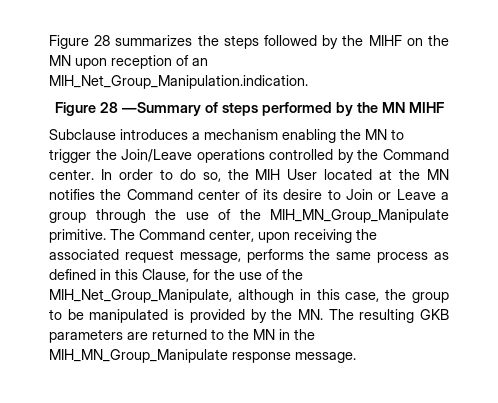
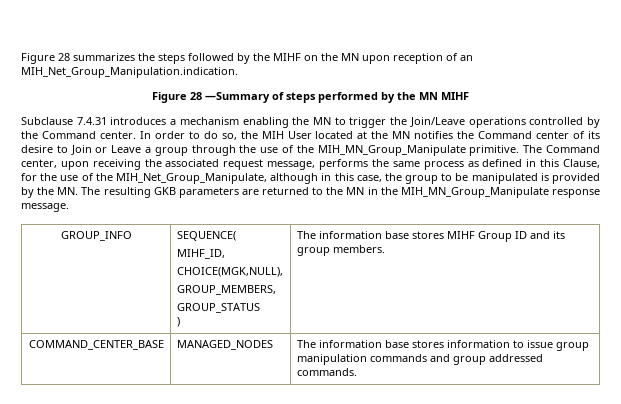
(116, 134) none -> [76,117,107,125] 7.4.31
(356, 357) none -> [60,231,132,241] [176,231,236,241] [176,249,225,259] [176,267,283,277] [176,285,276,295] [176,303,260,313] [176,317,180,327] [296,231,565,242] [296,245,385,256] [28,340,164,350] [176,340,273,350] [296,340,589,351] [296,354,543,365] [296,368,357,376] // GROUP_INFO | SEQUENCE( // MIHF_ID, // CHOICE(MGK,NULL), // GROUP_MEMBERS, // GROUP_STATUS // ) | The information base stores MIHF Group ID and its group members. // COMMAND_CENTER_BASE | MANAGED_NODES | The information base stores information to issue group manipulation commands and group addressed commands.

